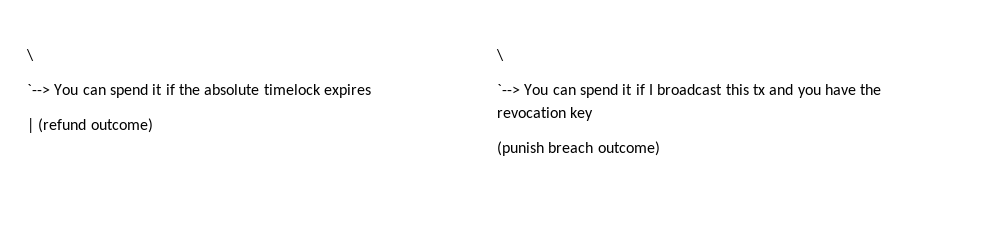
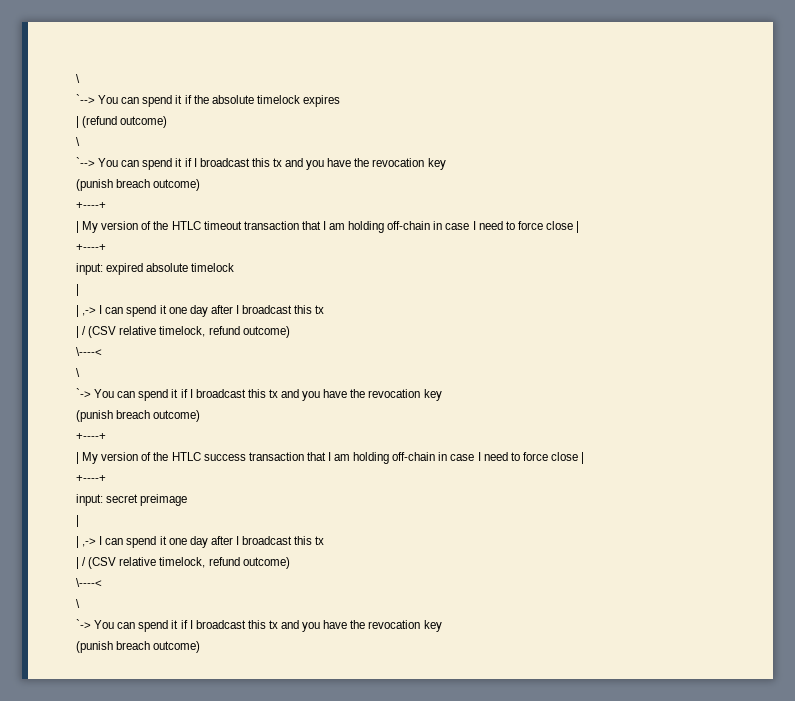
(660, 148) none -> [76,202,106,209] [76,221,580,233] [76,244,106,251] [76,263,235,275] [76,284,79,296] [76,305,325,317] [76,326,290,338] [76,347,102,356] [76,368,80,377] [76,388,442,401] [76,410,201,422] [76,433,106,440] [76,452,585,464] [76,475,106,482] [76,494,188,506] [76,515,79,527] [76,536,325,548] [76,557,290,569] [76,578,102,587] [76,599,80,608] [76,619,442,632] [76,641,201,653] // +----+ // | My version of the HTLC timeout transaction that I am holding off-chain in case I need to force close | // +----+ // input: expired absolute timelock // | // | ,-> I can spend it one day after I broadcast this tx // | / (CSV relative timelock, refund outcome) // \----< // \ // `-> You can spend it if I broadcast this tx and you have the revocation key // (punish breach outcome) // +----+ // | My version of the HTLC success transaction that I am holding off-chain in case I need to force close | // +----+ // input: secret preimage // | // | ,-> I can spend it one day after I broadcast this tx // | / (CSV relative timelock, refund outcome) // \----< // \ // `-> You can spend it if I broadcast this tx and you have the revocation key // (punish breach outcome)

